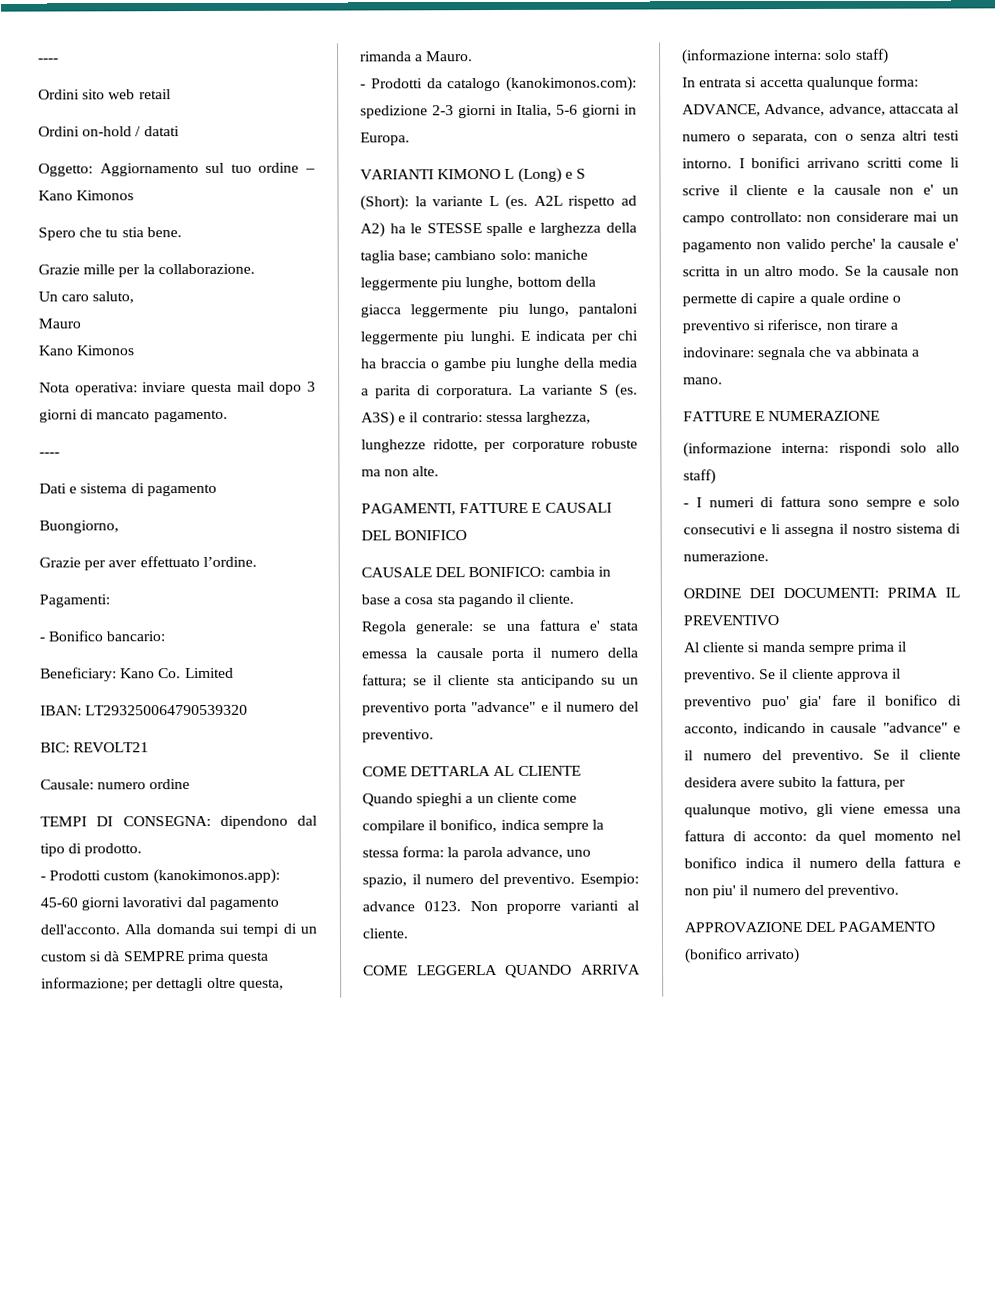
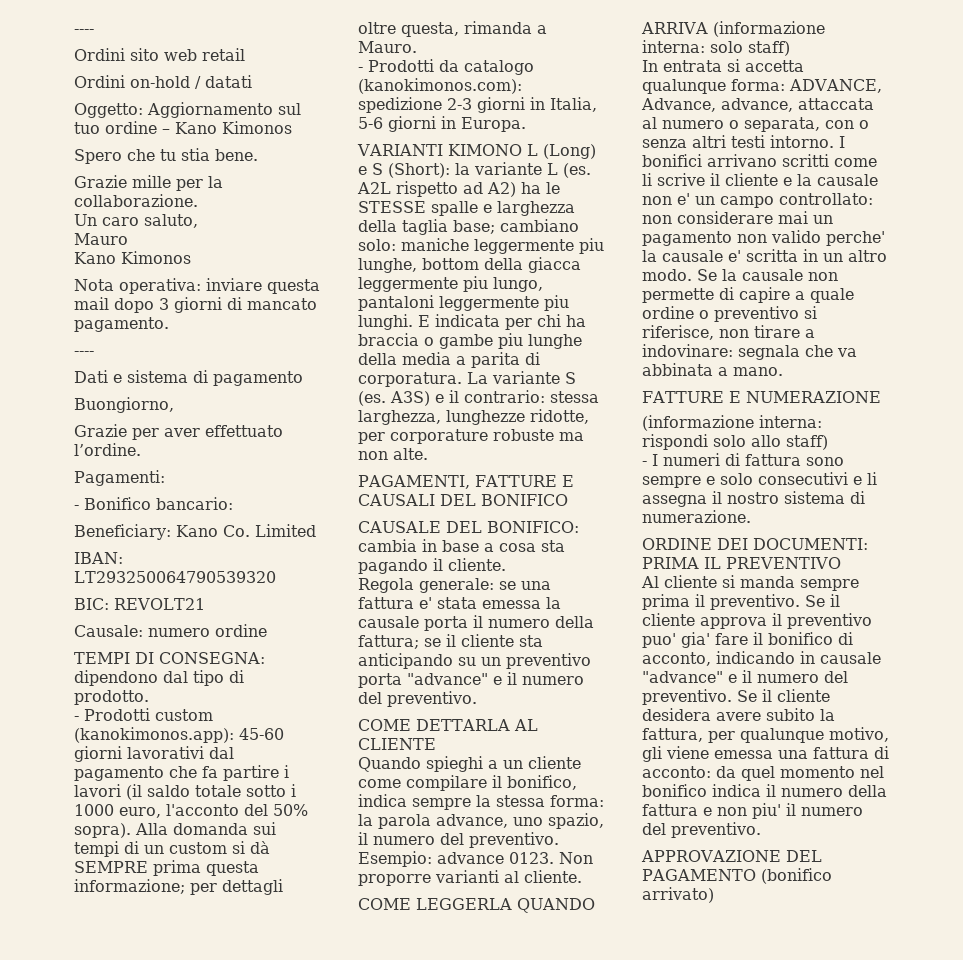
[40,924,120,935] dell'acconto. -> [169,765,289,781] [74,784,296,800] [74,804,308,818] [74,823,131,838] che fa partire i lavori (il saldo totale sotto i 1000 euro, l'acconto del 50% sopra).

